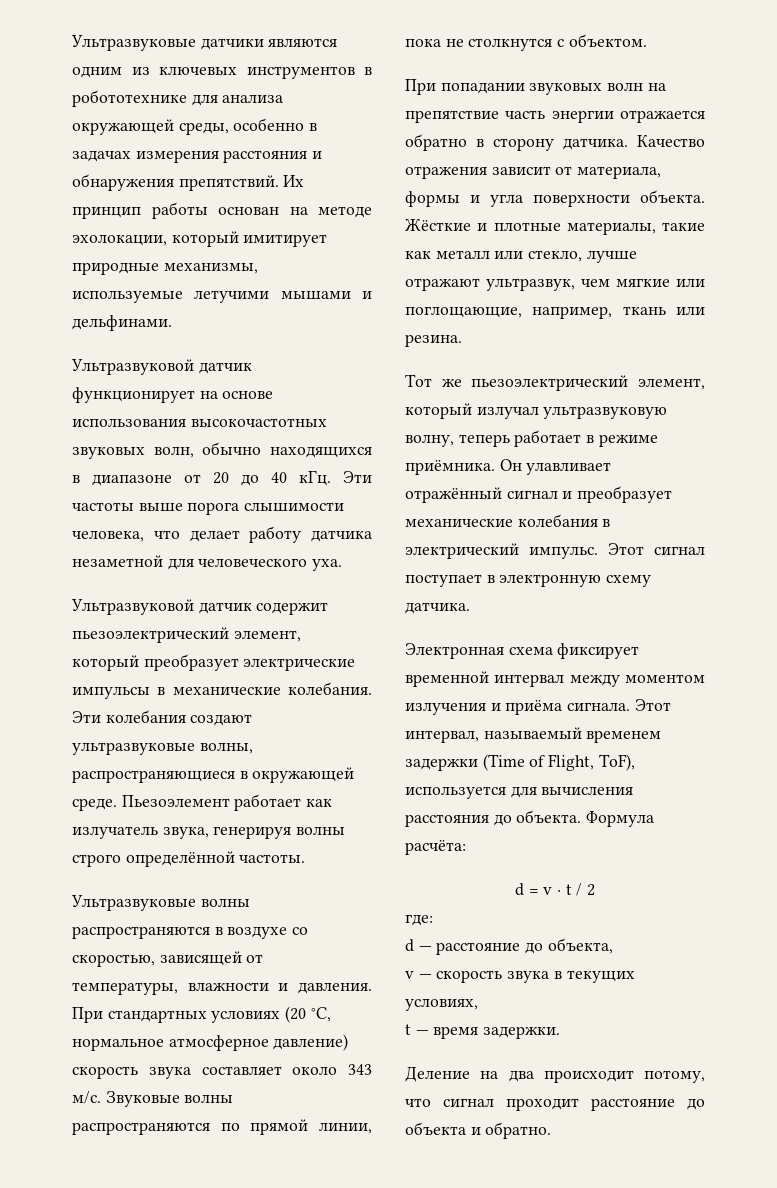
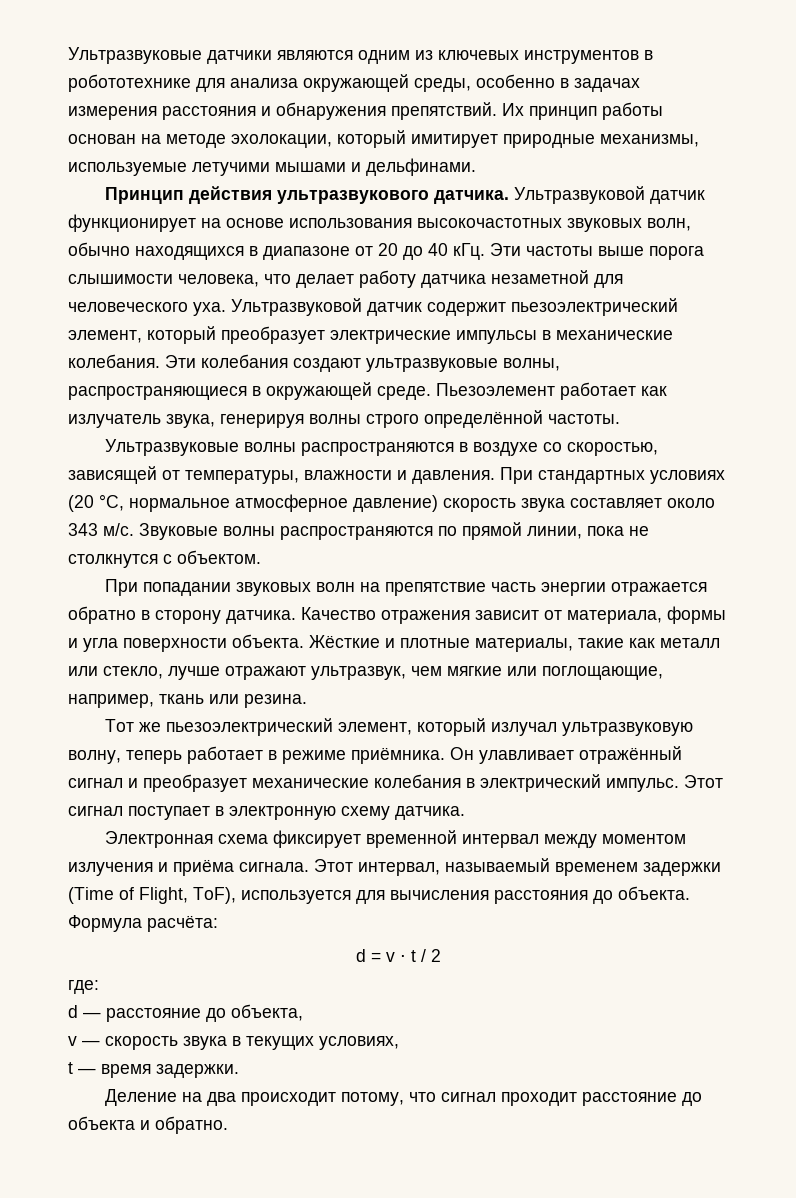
(172, 323) none -> [104,186,509,204] Принцип действия ультразвукового датчика.
(343, 565) // -> (226, 309) none

